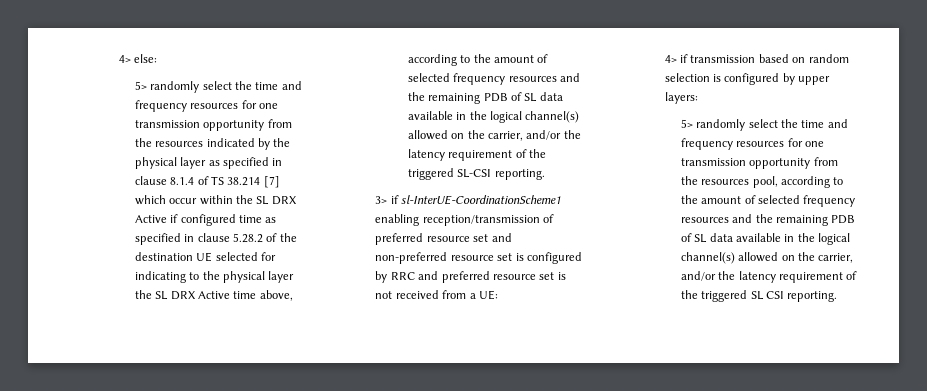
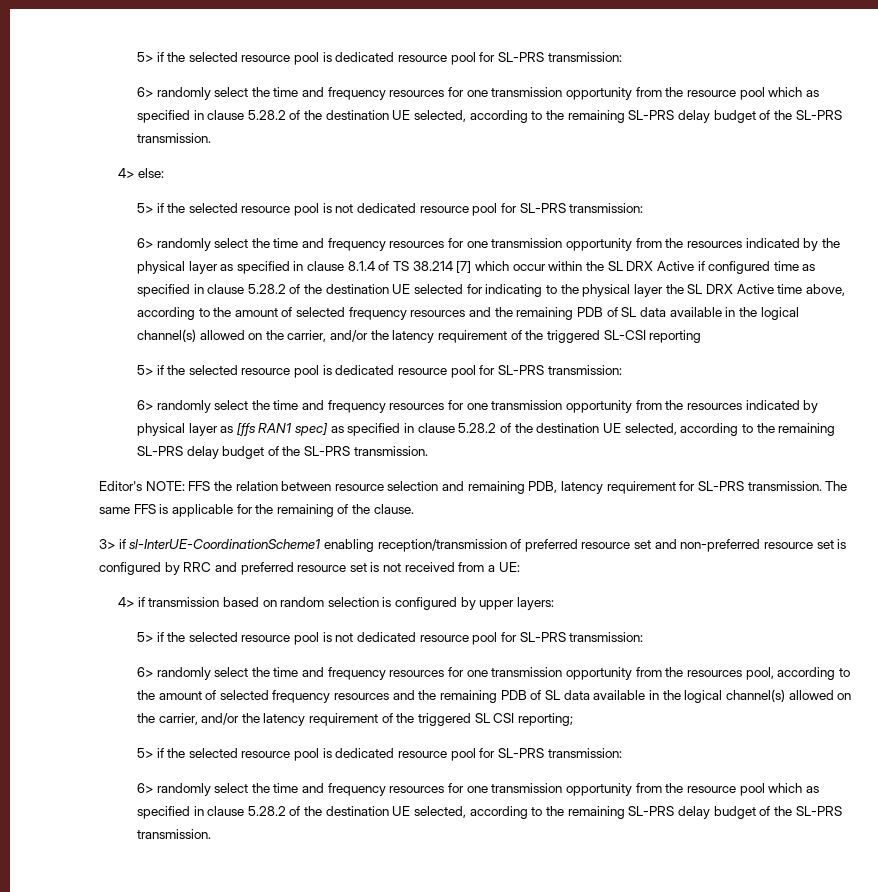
[118,54,158,63] [134,81,147,90] 4> else: // 5> -> [136,52,622,65] [136,87,819,100] [136,110,842,123] [136,133,211,143] [117,168,164,178] [136,203,644,216] [136,238,153,248] 5> if the selected resource pool is dedicated resource pool for SL-PRS transmission: // 6> randomly select the time and frequency resources for one transmission opportunity from the resource pool which as specified in clause 5.28.2 of the destination UE selected, according to the remaining SL-PRS delay budget of the SL-PRS transmission. // 4> else: // 5> if the selected resource pool is not dedicated resource pool for SL-PRS transmission: // 6>
[494,169,545,180] reporting. -> [649,330,702,343] [136,365,622,378] [136,400,819,413] [136,423,836,436] [136,446,428,459] [98,481,848,494] [98,504,414,517] reporting // 5> if the selected resource pool is dedicated resource pool for SL-PRS transmission: // 6> randomly select the time and frequency resources for one transmission opportunity from the resources indicated by physical layer as [ffs RAN1 spec] as specified in clause 5.28.2 of the destination UE selected, according to the remaining SL-PRS delay budget of the SL-PRS transmission. // Editor's NOTE: FFS the relation between resource selection and remaining PDB, latency requirement for SL-PRS transmission. The same FFS is applicable for the remaining of the clause.
(693, 123) none -> [156,632,644,645] [136,667,153,677] if the selected resource pool is not dedicated resource pool for SL-PRS transmission: // 6>
[787,291,838,302] reporting. -> [518,713,574,726] [136,748,622,761] [136,783,819,796] [136,806,842,819] [136,829,211,839] reporting; // 5> if the selected resource pool is dedicated resource pool for SL-PRS transmission: // 6> randomly select the time and frequency resources for one transmission opportunity from the resource pool which as specified in clause 5.28.2 of the destination UE selected, according to the remaining SL-PRS delay budget of the SL-PRS transmission.

